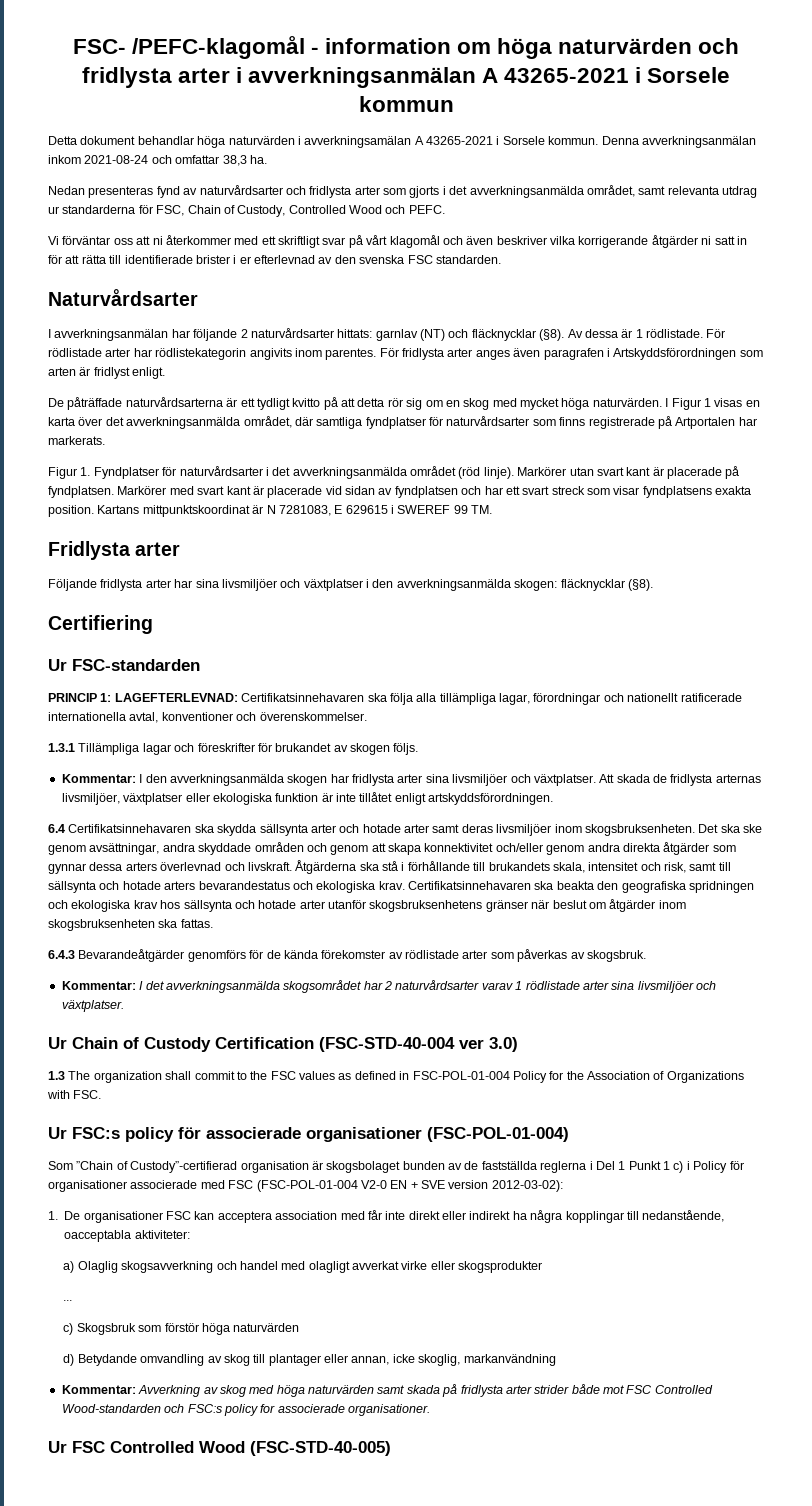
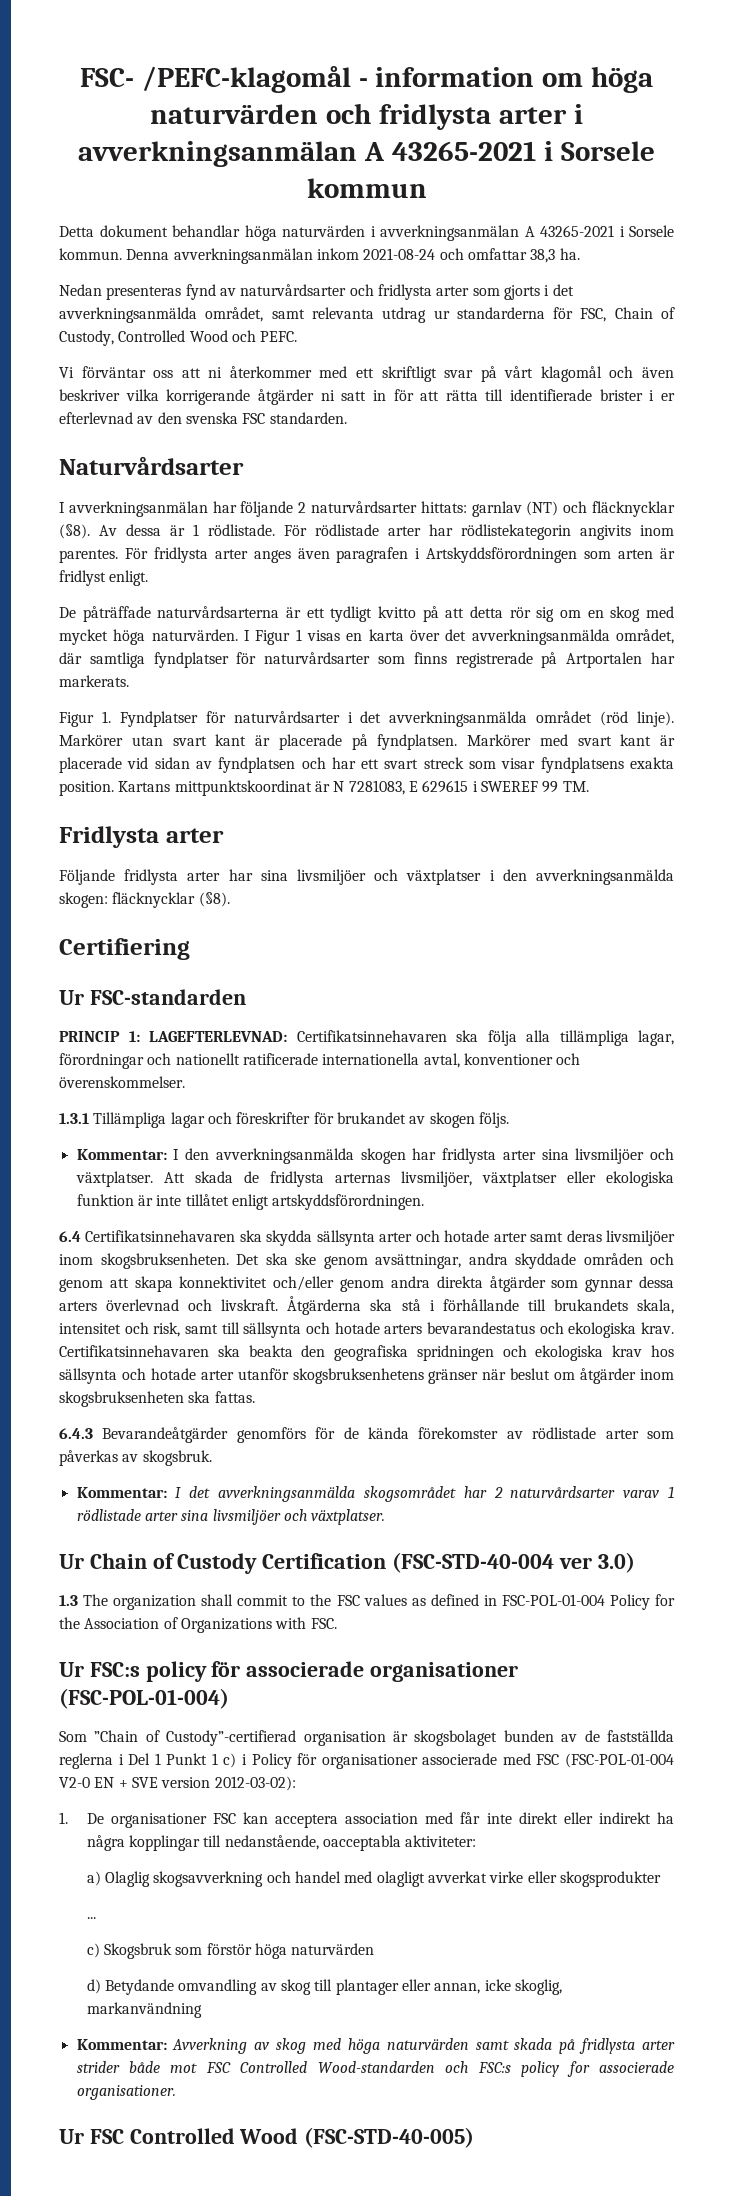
[304,136,412,148] avverkningsamälan -> [380,225,519,241] avverkningsanmälan

